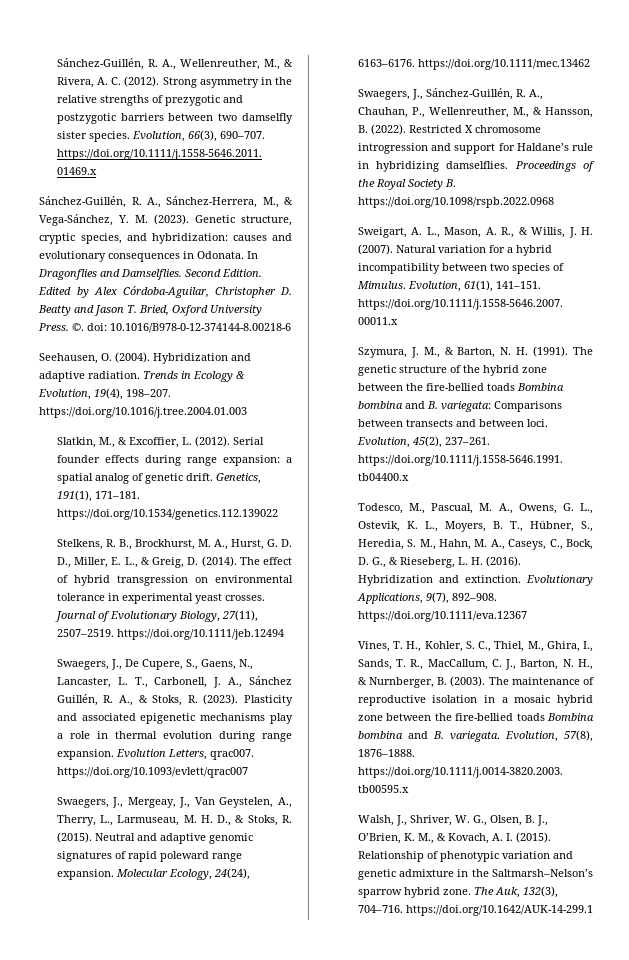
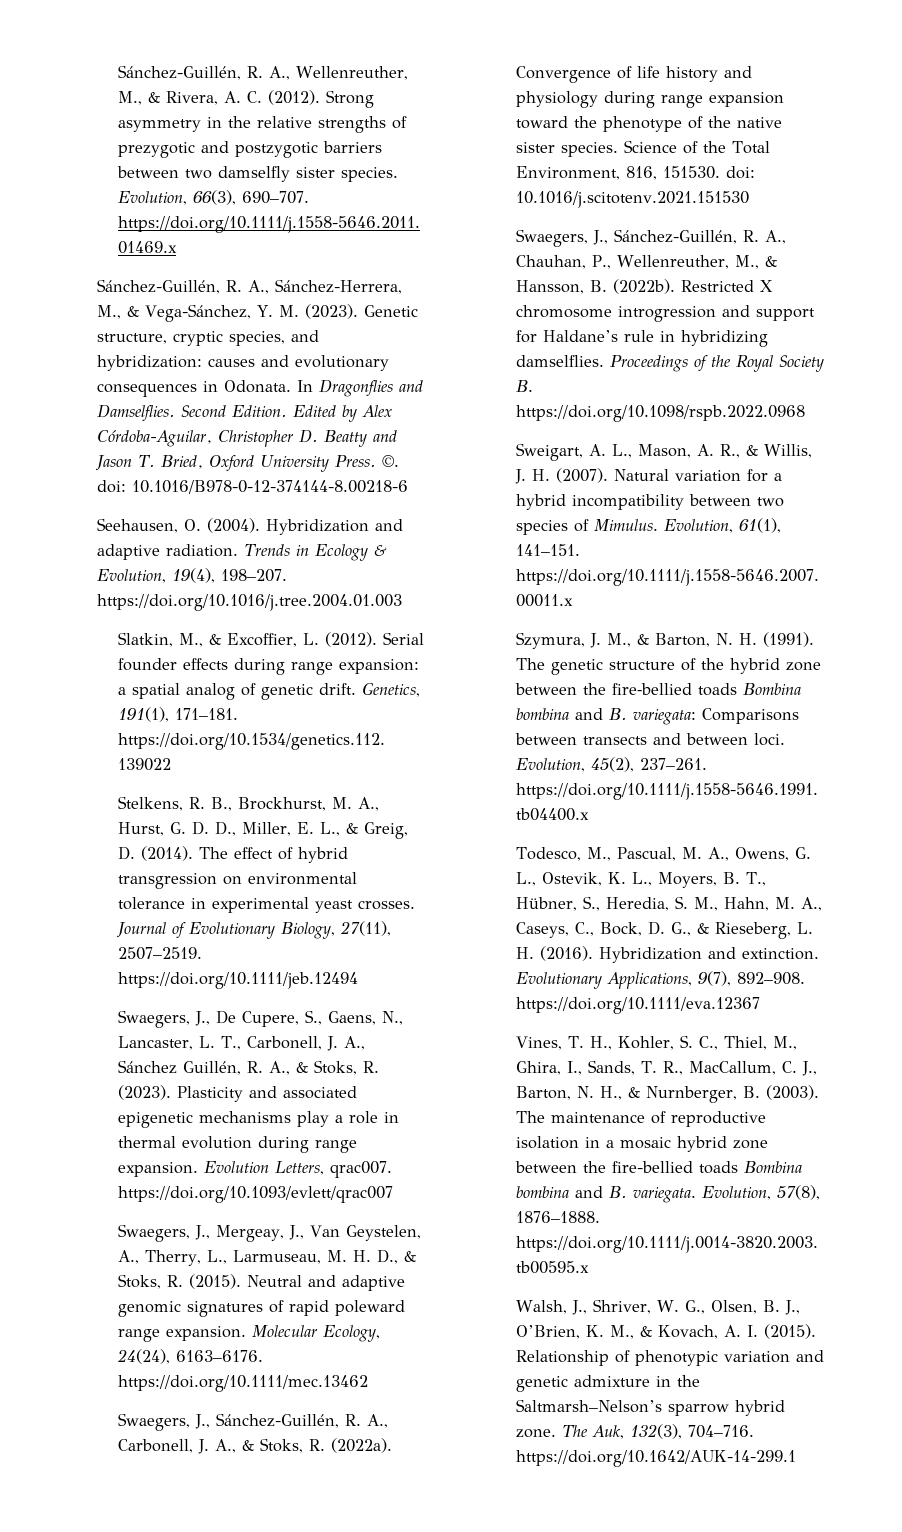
(590, 64) none -> [118,1413,389,1431] [118,1438,393,1454] [516,66,753,83] [516,91,785,108] [516,116,783,132] [516,140,771,157] [516,166,756,180] [516,191,750,208] // Swaegers, J., Sánchez-Guillén, R. A., Carbonell, J. A., & Stoks, R. (2022a). Convergence of life history and physiology during range expansion toward the phenotype of the native sister species. Science of the Total Environment, 816, 151530. doi: 10.1016/j.scitotenv.2021.151530
[370,124,406,135] (2022). -> [613,279,676,294] (2022b).

